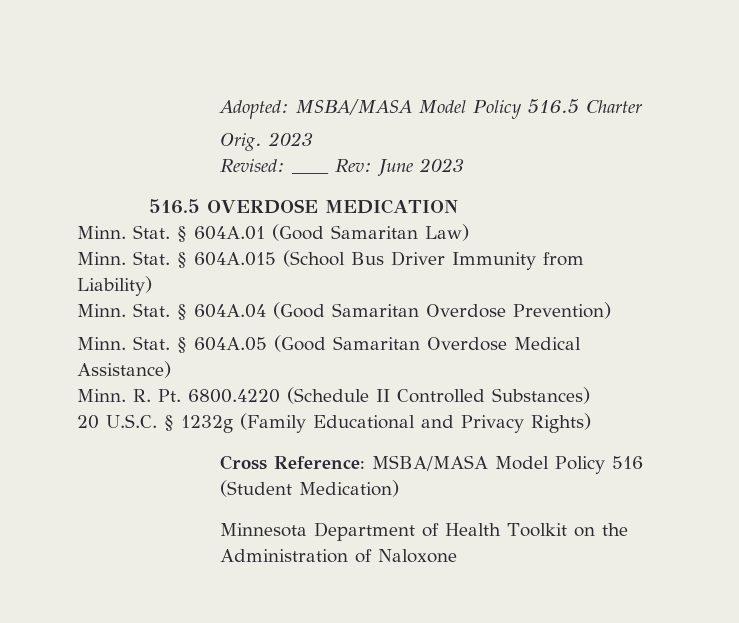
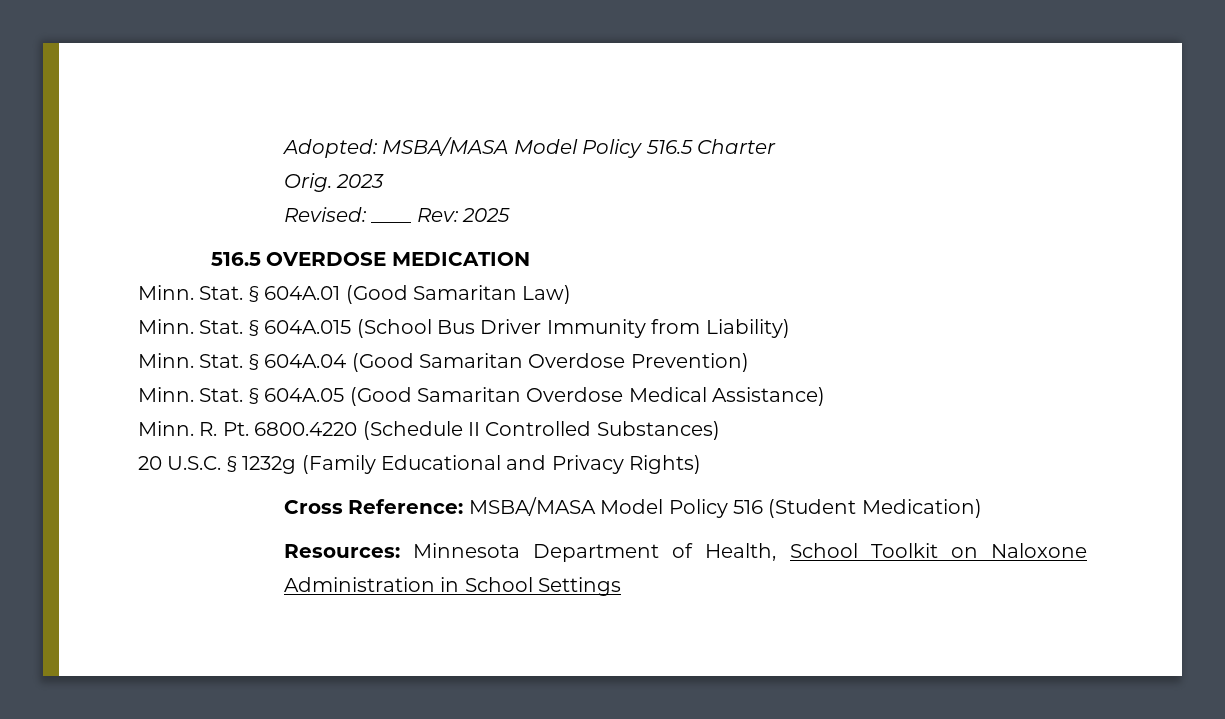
[377,158,465,176] June 2023 -> [462,208,511,222] 2025
(400, 488) none -> [283,544,400,558] Resources:
[445,523,629,537] [220,549,458,563] Health Toolkit on the Administration of Naloxone -> [705,543,1087,561] [283,577,622,596] Health, School Toolkit on Naloxone Administration in School Settings

